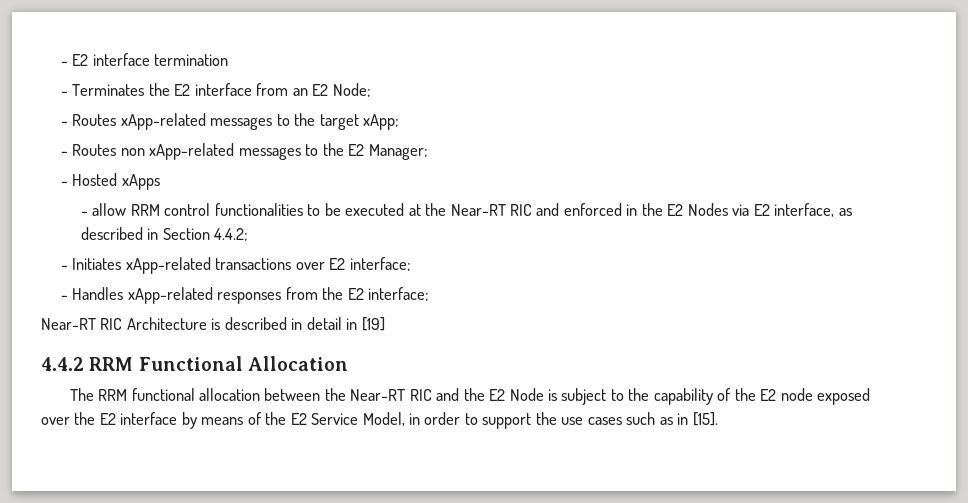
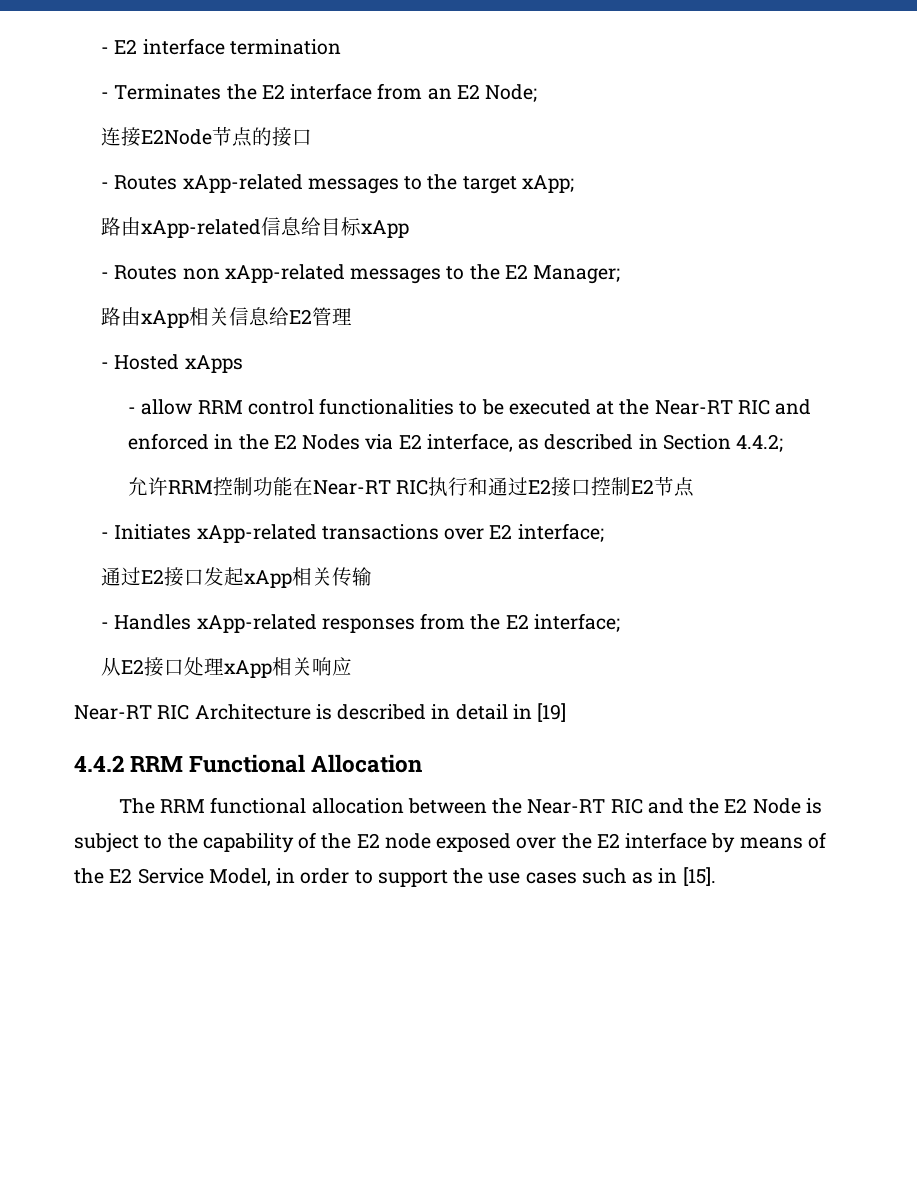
(371, 90) none -> [101,126,313,147] // 连接E2Node节点的接口
(400, 122) none -> [101,217,410,238] // 路由xApp-related信息给目标xApp
(428, 152) none -> [101,307,353,328] // 路由xApp相关信息给E2管理
(249, 234) none -> [128,476,695,497] // 允许RRM控制功能在Near-RT RIC执行和通过E2接口控制E2节点
(411, 264) none -> [101,567,373,588] // 通过E2接口发起xApp相关传输
(430, 294) none -> [101,657,353,678] // 从E2接口处理xApp相关响应

